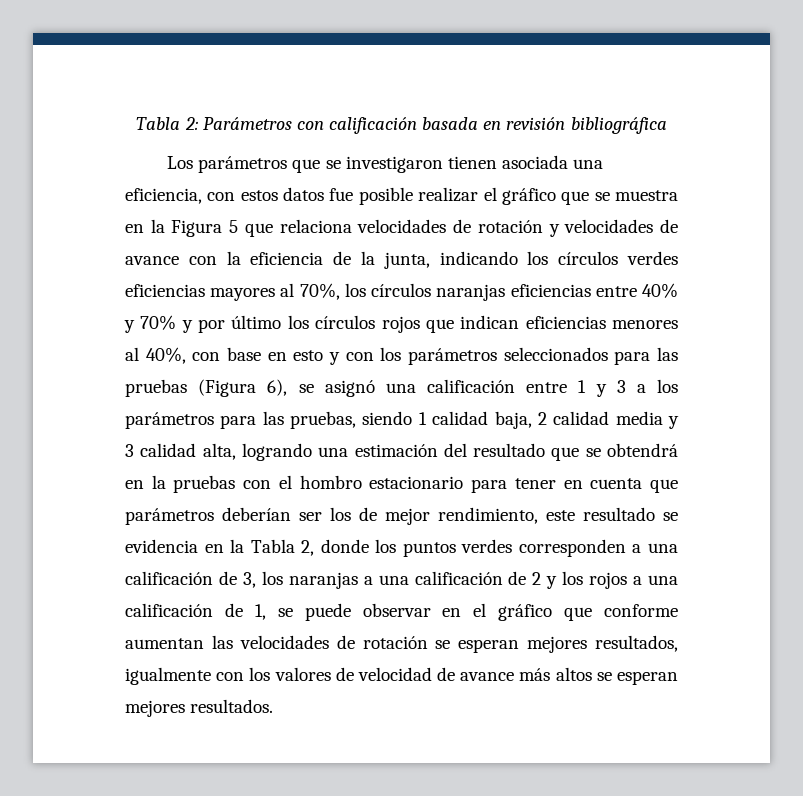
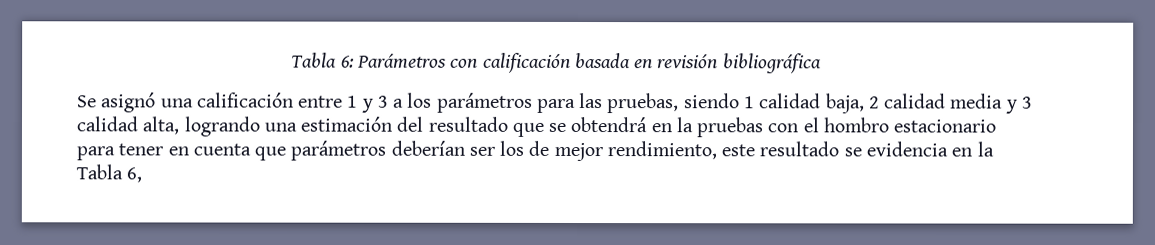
[136,117,198,130] Tabla 2: -> [291,52,354,68] Tabla 6:
[167,155,604,173] [125,187,678,205] [125,219,679,237] [125,251,678,269] [125,283,678,301] [124,315,679,333] [125,347,678,365] [125,379,314,397] Los parámetros que se investigaron tienen asociada una eficiencia, con estos datos fue posible realizar el gráfico que se muestra en la Figura 5 que relaciona velocidades de rotación y velocidades de avance con la eficiencia de la junta, indicando los círculos verdes eficiencias mayores al 70%, los círculos naranjas eficiencias entre 40% y 70% y por último los círculos rojos que indican eficiencias menores al 40%, con base en esto y con los parámetros seleccionados para las pruebas (Figura 6), se -> [77,95,97,108] Se
[301,539,678,557] [125,571,679,589] [125,603,678,621] [125,635,678,653] [125,667,678,685] [125,699,274,717] 2, donde los puntos verdes corresponden a una calificación de 3, los naranjas a una calificación de 2 y los rojos a una calificación de 1, se puede observar en el gráfico que conforme aumentan las velocidades de rotación se esperan mejores resultados, igualmente con los valores de velocidad de avance más altos se esperan mejores resultados. -> [126,167,143,183] 6,

